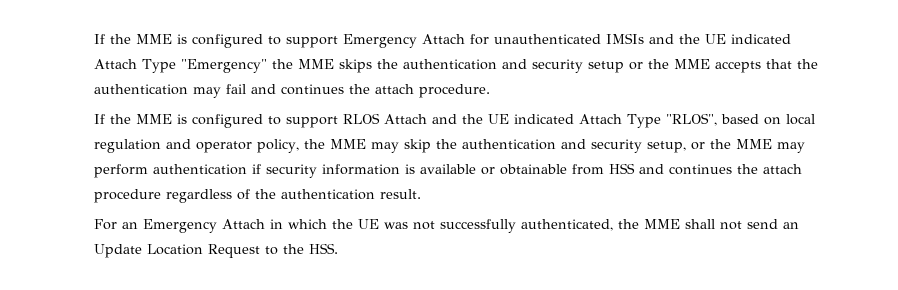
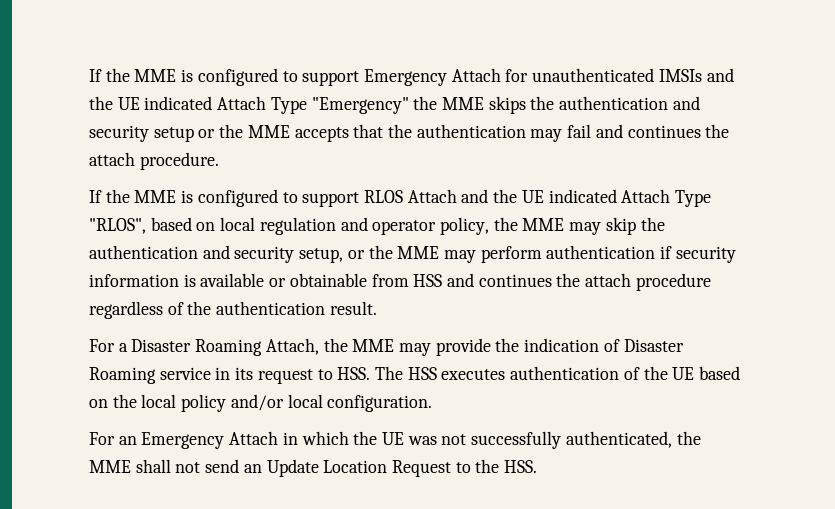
(421, 194) none -> [88,338,684,356] [88,366,741,384] [88,394,433,412] // For a Disaster Roaming Attach, the MME may provide the indication of Disaster Roaming service in its request to HSS. The HSS executes authentication of the UE based on the local policy and/or local configuration.

